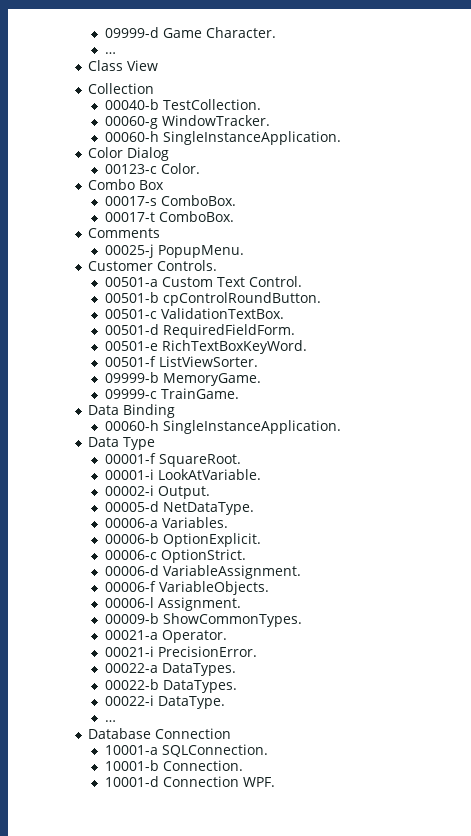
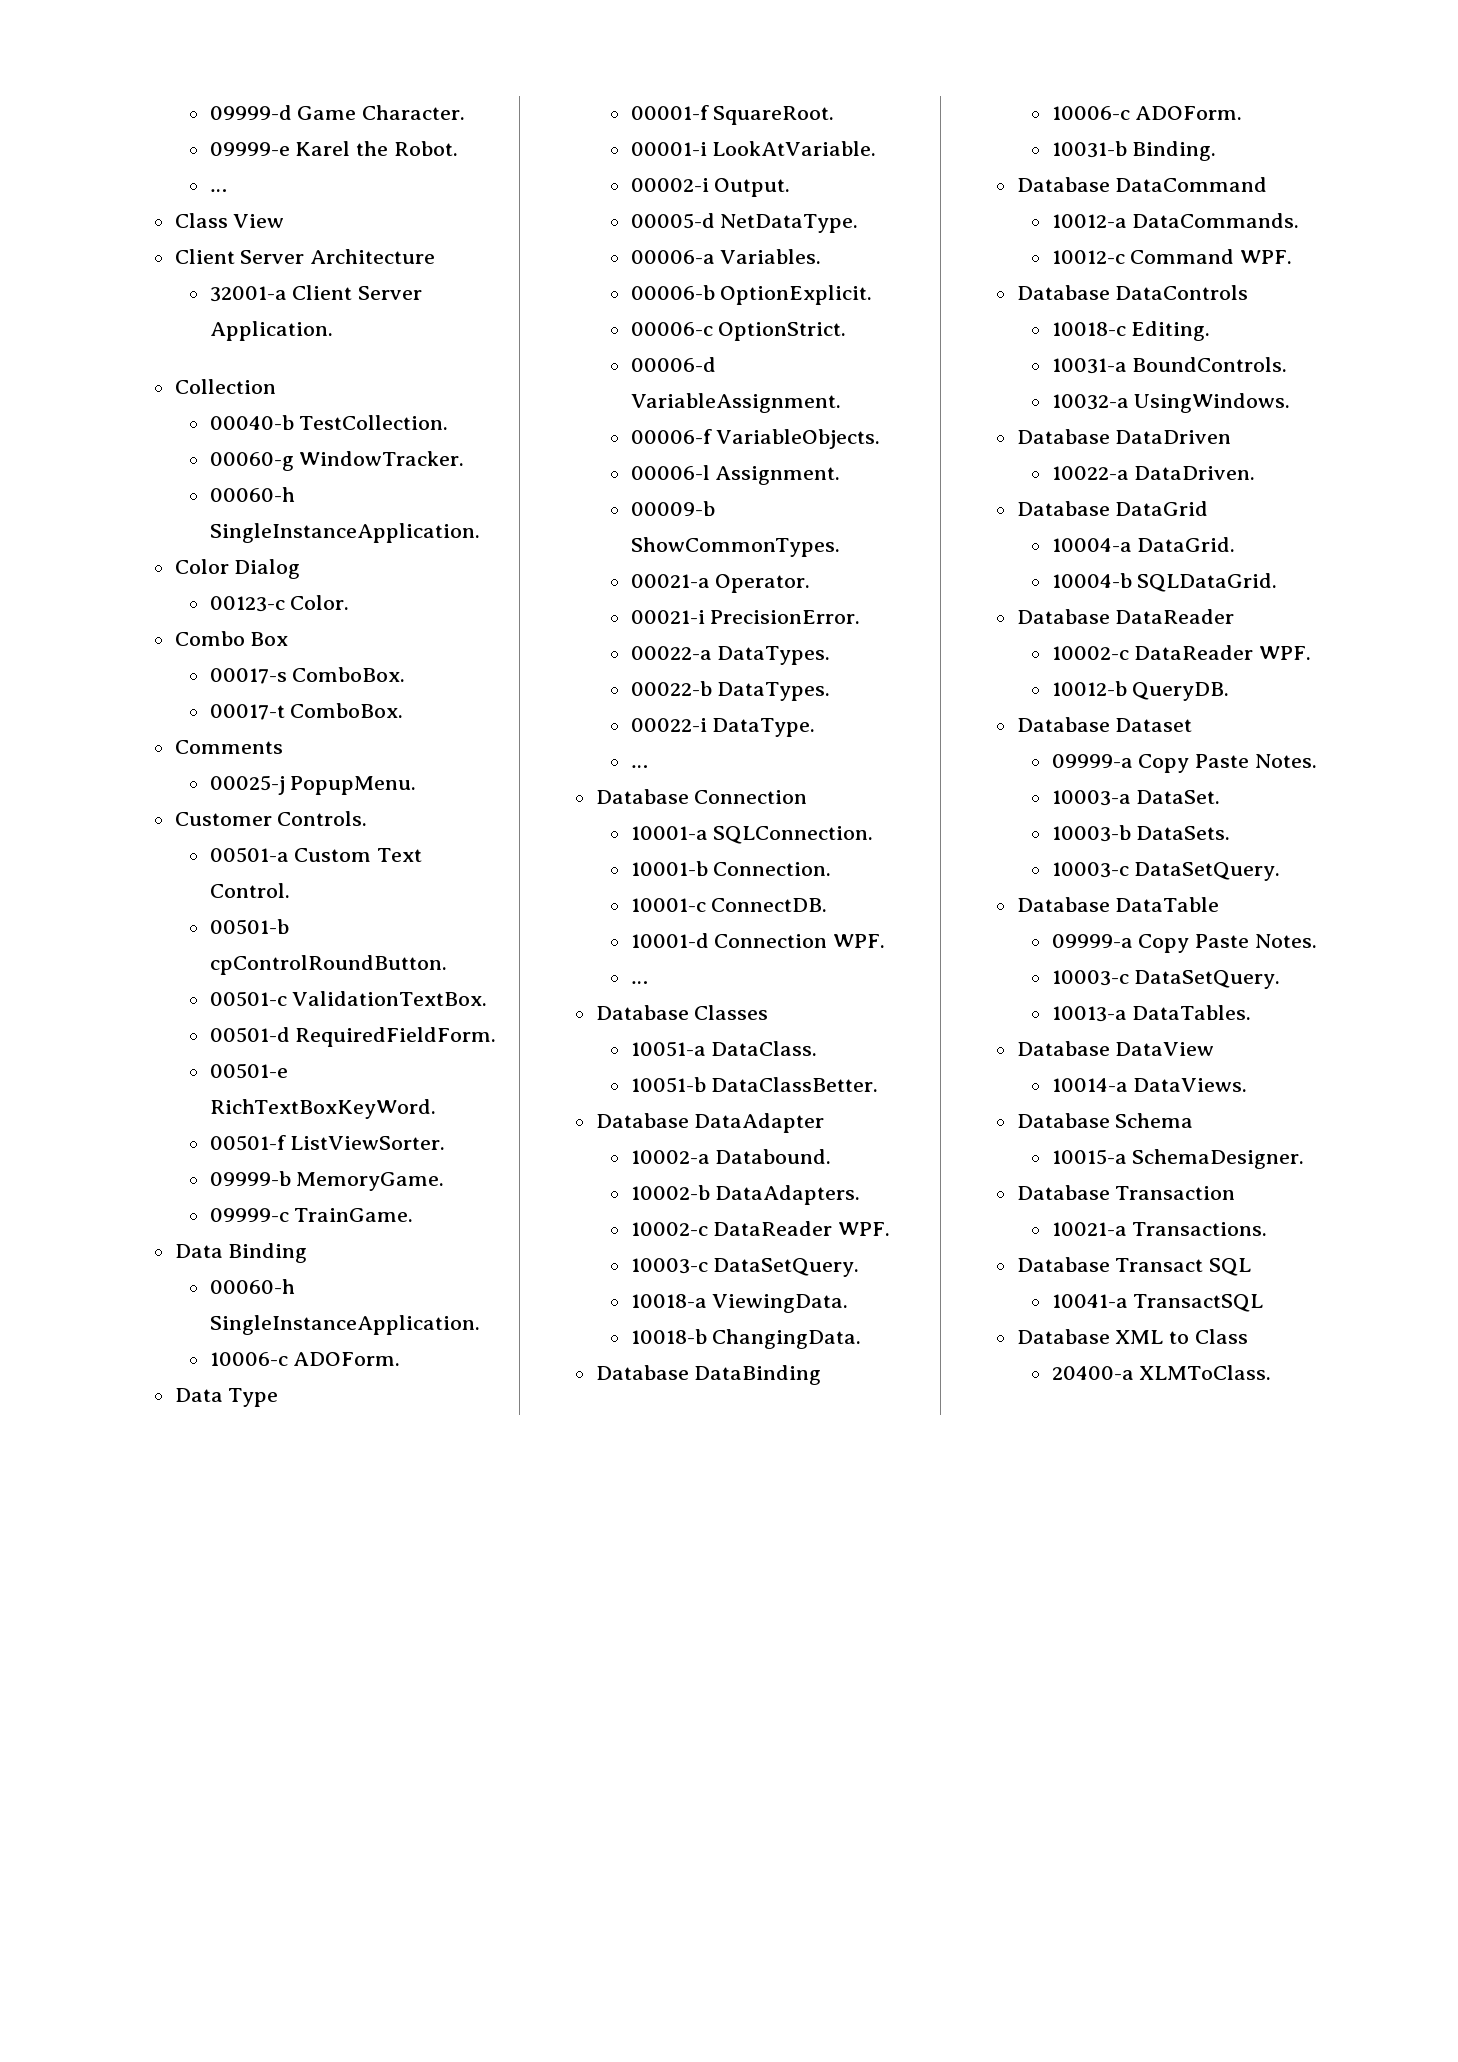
(276, 32) none -> [209,141,458,156] // 09999-e Karel the Robot.
(158, 65) none -> [174,249,436,264] [209,285,423,302] [209,321,333,341] // Client Server Architecture // 32001-a Client Server Application.
(341, 427) none -> [209,1352,401,1366] // 10006-c ADOForm.
(243, 765) none -> [630,898,828,912] // 10001-c ConnectDB.
(275, 782) none -> [630,981,648,984] [595,1005,769,1020] [630,1041,818,1057] [630,1077,879,1093] [595,1113,825,1133] [630,1149,832,1164] [630,1185,861,1205] [630,1221,891,1236] [630,1258,860,1277] [630,1294,849,1313] [630,1329,862,1349] [595,1365,822,1385] [1051,106,1243,120] [1051,141,1217,161] [1016,177,1268,192] [1051,213,1300,228] [1051,249,1293,264] [1016,285,1249,300] [1051,321,1211,341] [1051,357,1288,374] [1051,393,1291,413] [1016,429,1232,444] [1051,466,1256,480] [1016,501,1209,516] [1051,537,1236,552] [1051,573,1278,592] [1016,609,1235,624] [1051,645,1312,660] [1051,681,1230,701] [1016,717,1193,732] [1051,754,1317,773] [1051,790,1221,806] [1051,825,1231,842] [1051,862,1281,881] [1016,897,1220,912] [1051,934,1317,953] [1051,970,1281,989] [1051,1005,1252,1022] [1016,1041,1215,1056] [1051,1078,1248,1092] [1016,1113,1194,1128] [1051,1149,1305,1169] [1016,1185,1236,1200] [1051,1222,1268,1236] [1016,1257,1252,1276] [1051,1294,1264,1312] [1016,1329,1248,1344] [1051,1365,1272,1380] // … // Database Classes // 10051-a DataClass. // 10051-b DataClassBetter. // Database DataAdapter // 10002-a Databound. // 10002-b DataAdapters. // 10002-c DataReader WPF. // 10003-c DataSetQuery. // 10018-a ViewingData. // 10018-b ChangingData. // Database DataBinding // 10006-c ADOForm. // 10031-b Binding. // Database DataCommand // 10012-a DataCommands. // 10012-c Command WPF. // Database DataControls // 10018-c Editing. // 10031-a BoundControls. // 10032-a UsingWindows. // Database DataDriven // 10022-a DataDriven. // Database DataGrid // 10004-a DataGrid. // 10004-b SQLDataGrid. // Database DataReader // 10002-c DataReader WPF. // 10012-b QueryDB. // Database Dataset // 09999-a Copy Paste Notes. // 10003-a DataSet. // 10003-b DataSets. // 10003-c DataSetQuery. // Database DataTable // 09999-a Copy Paste Notes. // 10003-c DataSetQuery. // 10013-a DataTables. // Database DataView // 10014-a DataViews. // Database Schema // 10015-a SchemaDesigner. // Database Transaction // 10021-a Transactions. // Database Transact SQL // 10041-a TransactSQL // Database XML to Class // 20400-a XLMToClass.

